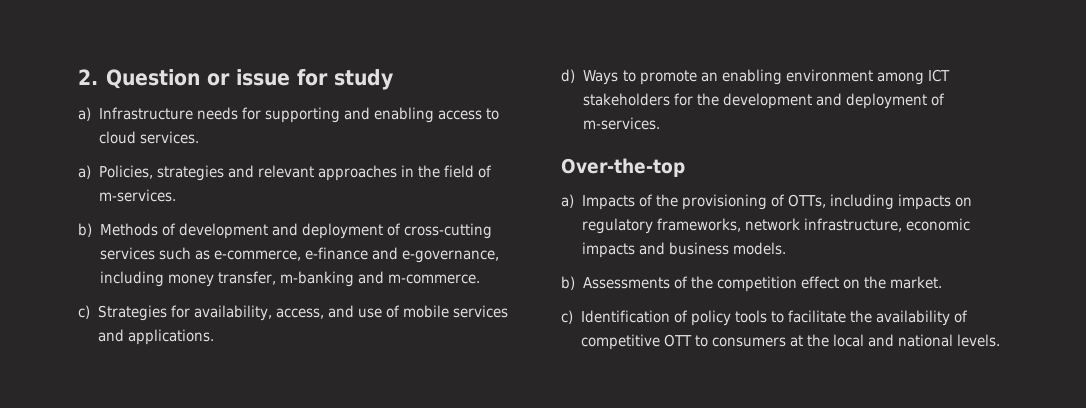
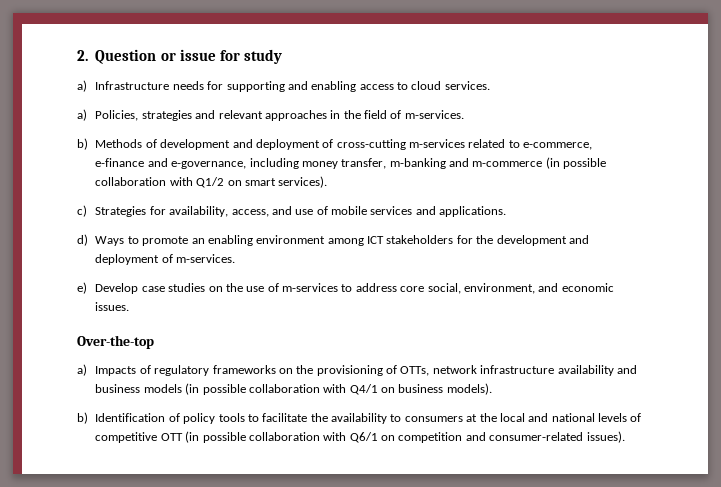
[99,247,210,260] services such as -> [409,139,520,148] m-services related to
[387,274,480,284] m-commerce. -> [472,157,607,169] [95,176,328,188] m-commerce (in possible collaboration with Q1/2 on smart services).
(660, 123) none -> [77,282,614,294] [95,302,130,311] // e) Develop case studies on the use of m-services to address core social, environment, and economic issues.
(653, 200) none -> [154,365,293,376] regulatory frameworks on
[829,194,972,210] [581,218,970,234] [581,242,786,258] [561,276,942,292] [561,310,573,324] including impacts on regulatory frameworks, network infrastructure, economic impacts and business models. // b) Assessments of the competition effect on the market. // c) -> [432,365,637,376] [95,383,492,395] [77,412,88,424] network infrastructure availability and business models (in possible collaboration with Q4/1 on business models). // b)
[953,310,968,323] [580,334,692,350] of competitive OTT -> (388, 418) none
[956,334,1000,347] levels. -> [598,413,642,422] [95,431,625,443] levels of competitive OTT (in possible collaboration with Q6/1 on competition and consumer-related issues).

